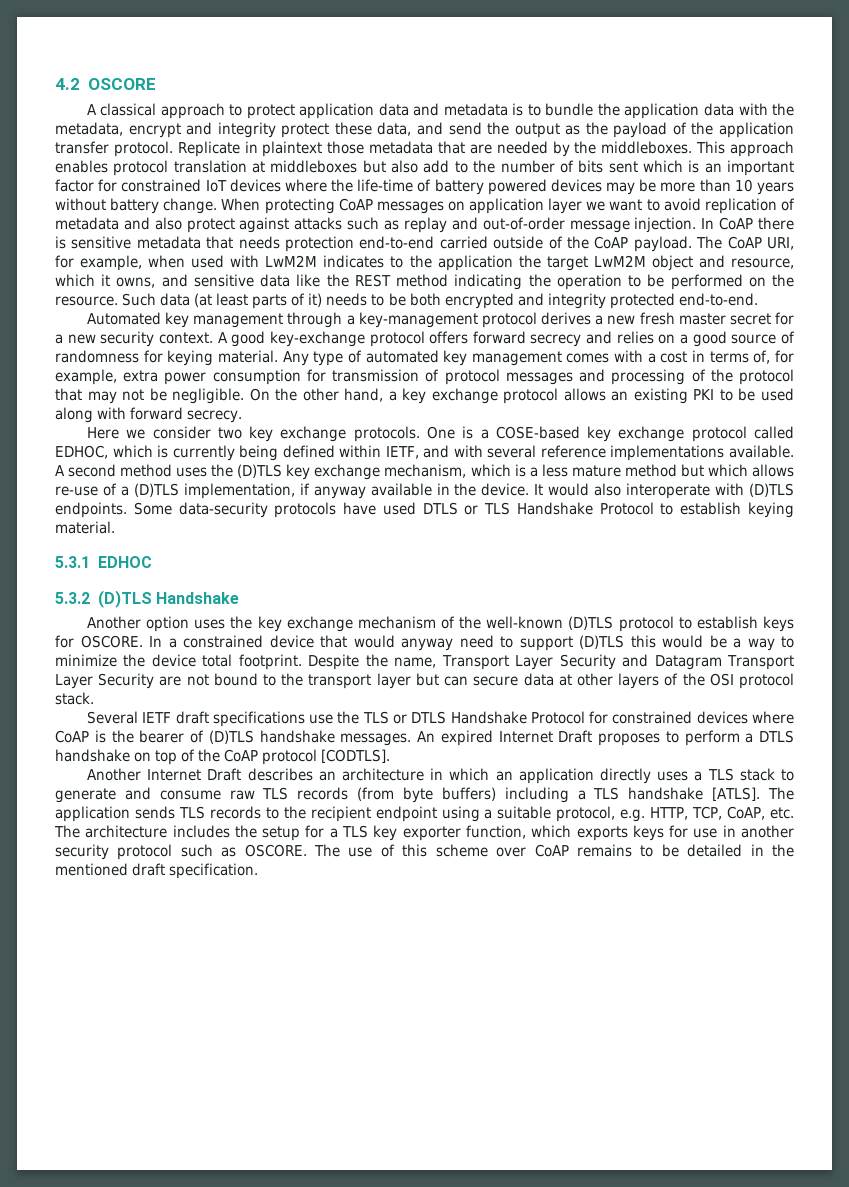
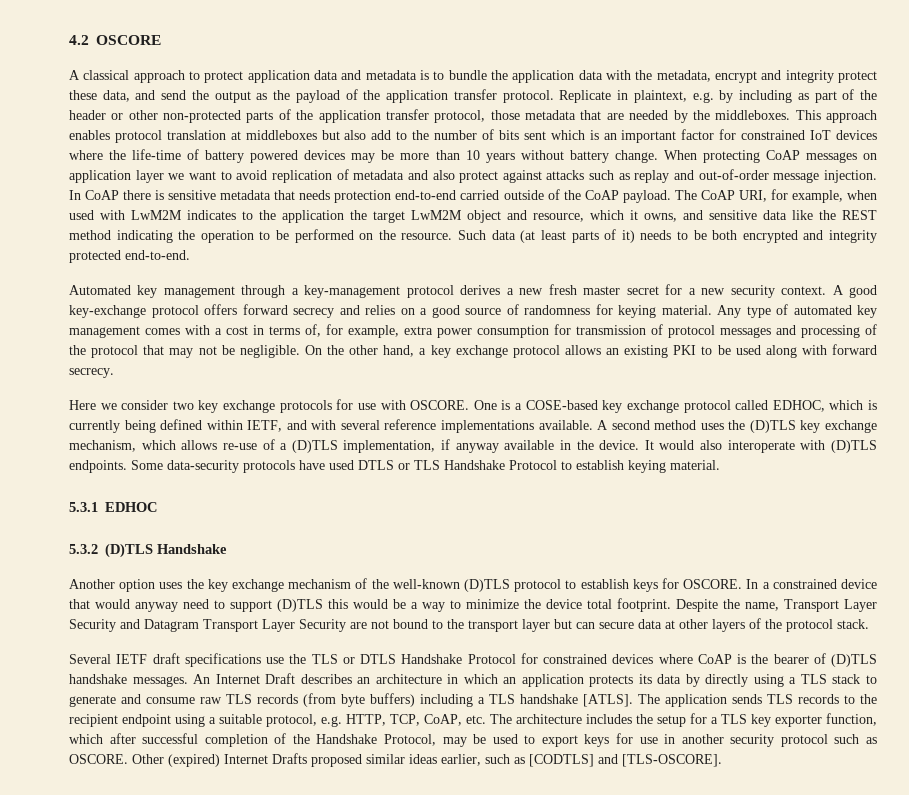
[262,141,323,157] plaintext -> [633,89,878,103] [69,109,486,123] plaintext, e.g. by including as part of the header or other non-protected parts of the application transfer protocol,
[353,426,420,442] protocols. -> [279,399,470,413] protocols for use with OSCORE.
[514,464,748,477] is a less mature method but which -> (176, 445) none
[709,673,734,686] OSI -> (782, 624) none
[440,730,794,746] [55,749,391,765] [86,768,141,781] expired Internet Draft proposes to perform a DTLS handshake on top of the CoAP protocol [CODTLS]. // Another -> (211, 679) none
[599,768,689,784] directly uses -> [589,674,784,687] protects its data by directly using
[576,826,628,841] exports -> [109,733,578,747] after successful completion of the Handshake Protocol, may be used to export
[314,844,794,857] [55,863,259,879] The use of this scheme over CoAP remains to be detailed in the mentioned draft specification. -> [132,753,722,767] Other (expired) Internet Drafts proposed similar ideas earlier, such as [CODTLS] and [TLS-OSCORE].

